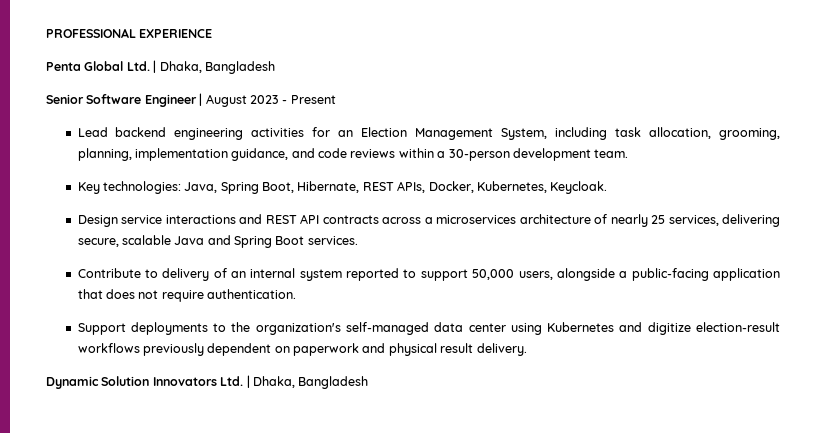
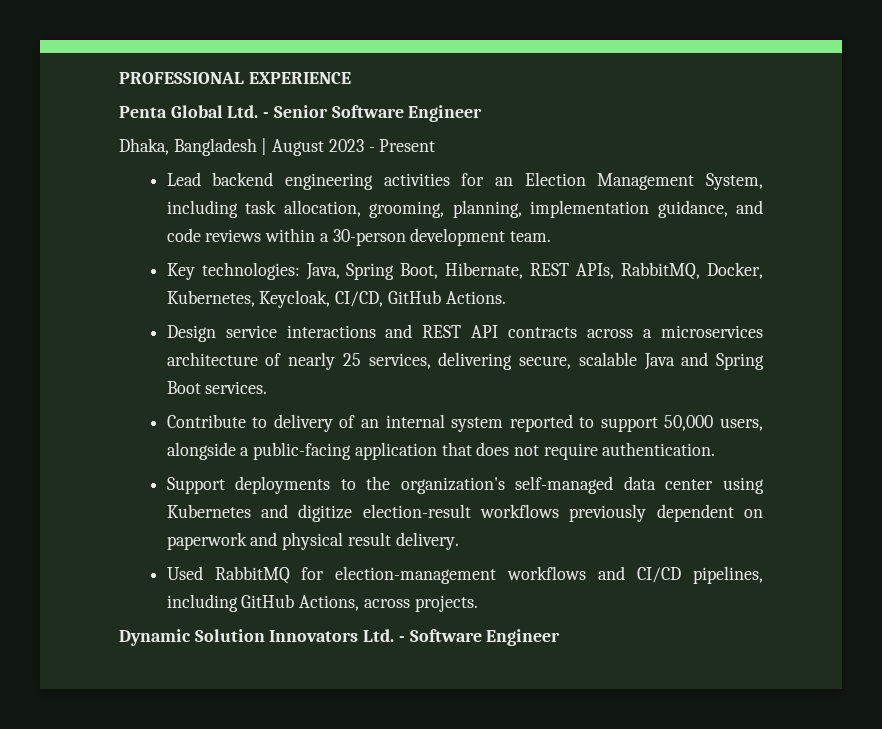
[153,60,275,74] | Dhaka, Bangladesh // -> [263,112,270,118] -
(197, 100) none -> [119,138,257,156] // Dhaka, Bangladesh
(426, 187) none -> [621,262,701,280] RabbitMQ,
[550,181,608,194] Keycloak. -> [259,290,506,308] Keycloak, CI/CD, GitHub Actions.
(527, 349) none -> [166,566,763,584] [166,594,478,612] // Used RabbitMQ for election-management workflows and CI/CD pipelines, including GitHub Actions, across projects.
[246,375,369,389] | Dhaka, Bangladesh -> [398,629,561,646] - Software Engineer

